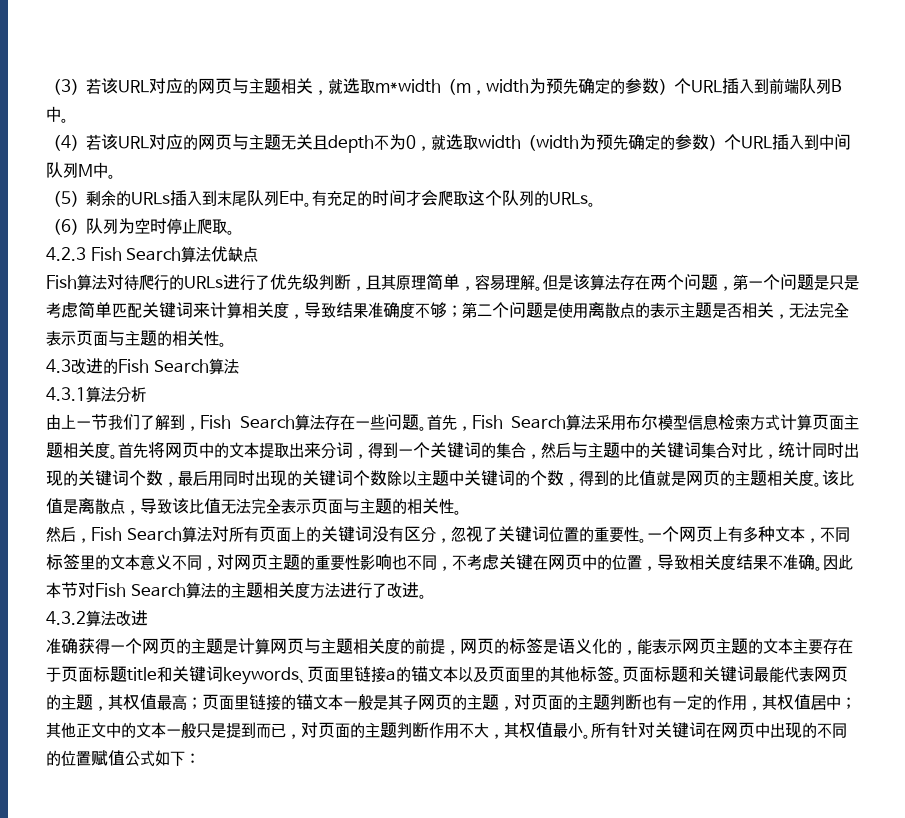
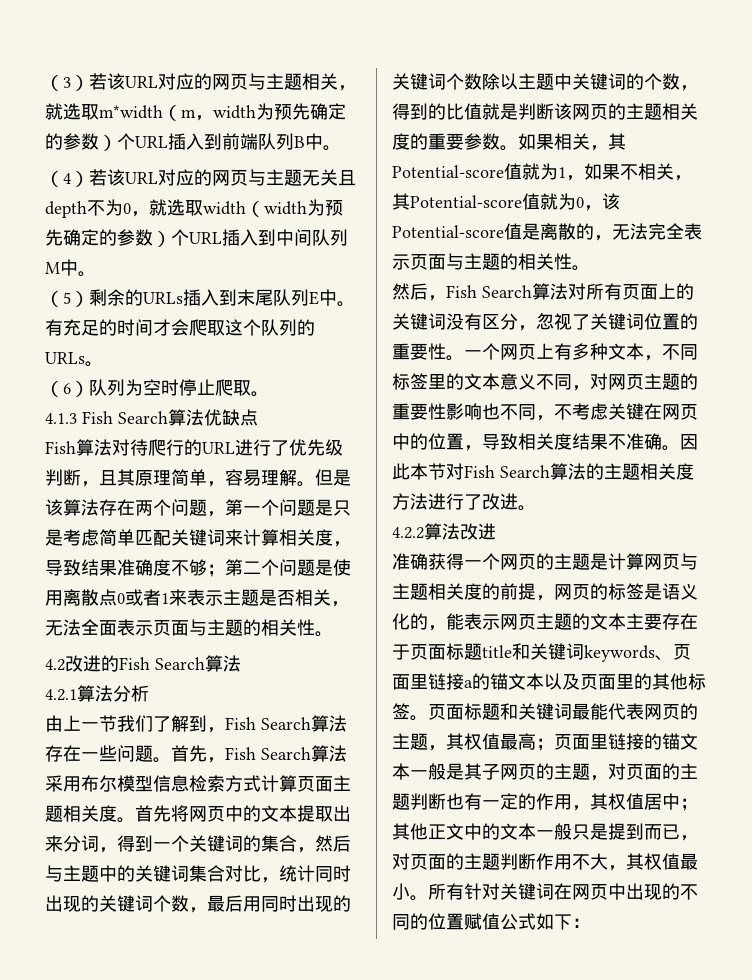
[46,247,86,261] 4.2.3 -> [45,413,77,424] 4.1.3
[184,276,223,289] URLs -> [202,442,235,454] URL
[635,302,650,318] 的 -> [117,589,187,606] 0或者1来
[819,302,849,319] [46,330,227,347] [46,359,71,373] 完全表示页面与主题的相关性。 // 4.3 -> [81,619,333,637] [45,659,65,671] 全面表示页面与主题的相关性。 // 4.2
[46,387,86,401] 4.3.1 -> [45,689,77,701] 4.2.1
(686, 479) none -> [518,103,572,120] 判断该
[814,470,854,487] [46,498,221,515] 。该比值是离散点，导致该比值 -> [410,133,626,151] [392,163,692,181] [392,193,620,211] [392,223,612,241] 的重要参数。如果相关，其Potential-score值就为1，如果不相关，其Potential-score值就为0，该Potential-score值是离散的，
[46,611,86,625] 4.3.2 -> [392,527,424,539] 4.2.2

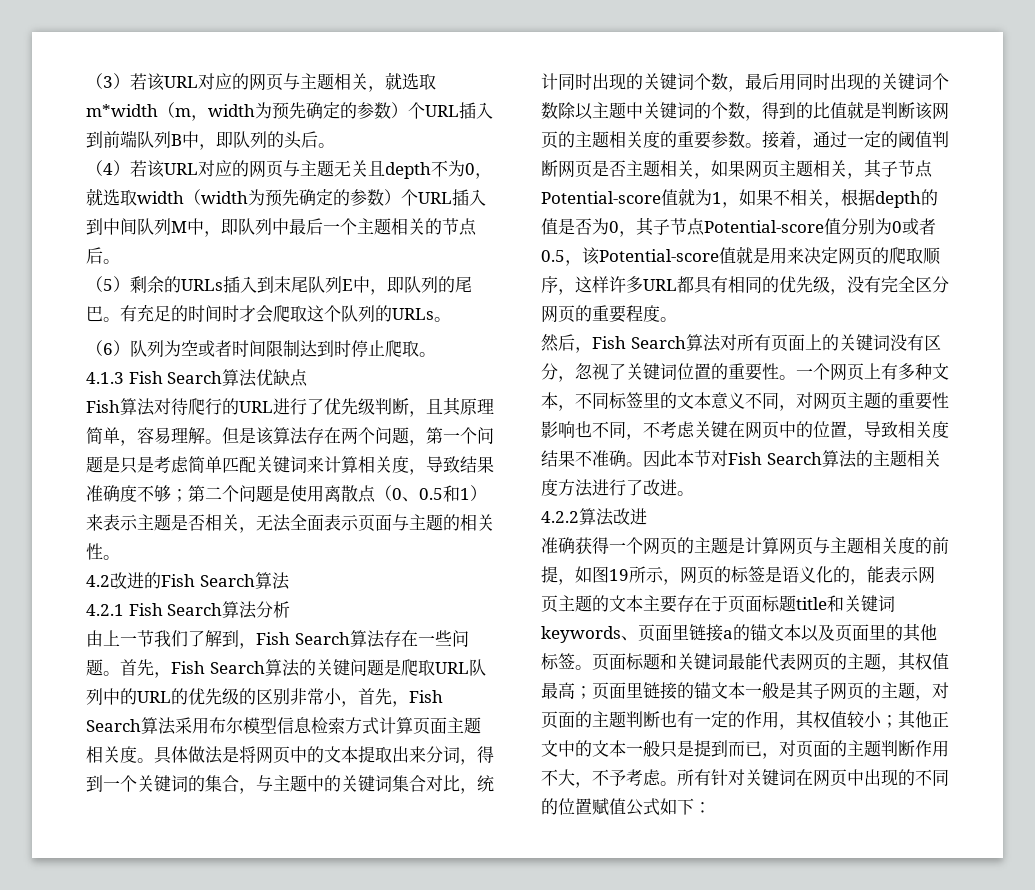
(323, 141) none -> [199,131,318,150] ，即队列的头后
(78, 267) none -> [204,218,477,237] [86,247,103,264] ，即队列中最后一个主题相关的节点后
(337, 297) none -> [370,276,472,295] [86,306,103,322] ，即队列的尾巴
(153, 327) none -> [222,305,239,322] 时
(161, 387) none -> [198,340,334,357] 或者时间限制达到
[117,589,169,606] 0或者1 -> [375,485,487,502] （0、0.5和1）
(77, 695) none -> [128,603,223,616] Fish Search
(347, 753) none -> [298,659,486,676] [86,688,443,707] [86,717,176,735] 的关键问题是爬取URL队列中的URL的优先级的区别非常小，首先，Fish Search算法
[135,805,171,822] 首先 -> [154,746,239,764] 具体做法是
[315,835,351,852] 然后 -> (256, 791) none
[518,133,626,151] 如果相关，其 -> [762,131,949,150] [541,159,933,179] 接着，通过一定的阈值判断网页是否主题相关，如果网页主题相关，其子节点
[392,193,620,211] [392,223,702,241] [392,253,572,270] 其Potential-score值就为0，该Potential-score值是离散的，无法完全表示页面与主题的相关性 -> [841,189,938,208] [541,217,936,237] [541,246,941,266] [541,276,949,295] [541,305,660,323] 根据depth的值是否为0，其子节点Potential-score值分别为0或者0.5，该Potential-score值就是用来决定网页的爬取顺序，这样许多URL都具有相同的优先级，没有完全区分网页的重要程度
(554, 598) none -> [575,566,680,585] 如图19所示，
[644,793,680,810] 居中 -> [847,711,882,728] 较小
[626,853,698,870] [392,883,410,900] 其权值最小 -> [592,769,661,786] 不予考虑

